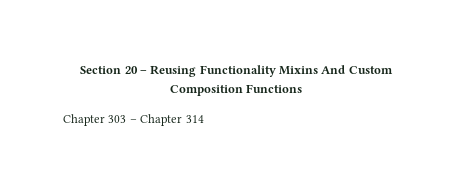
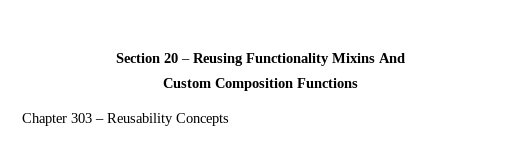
(346, 69) none -> (405, 58) //
[140,114,204,126] Chapter 314 -> [107,113,229,126] Reusability Concepts

